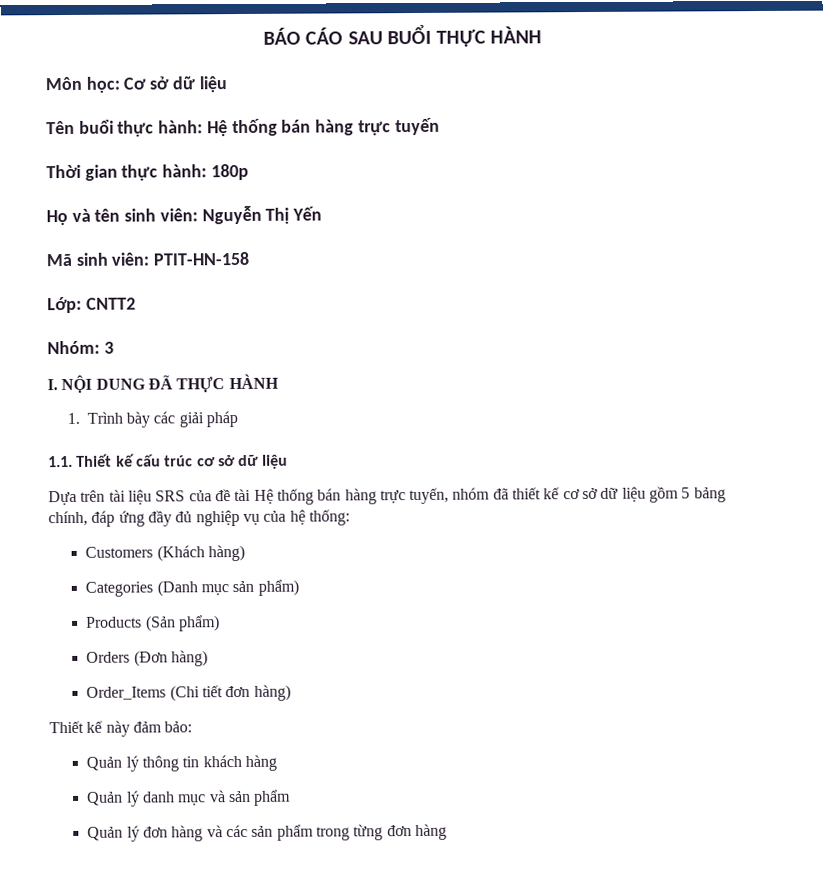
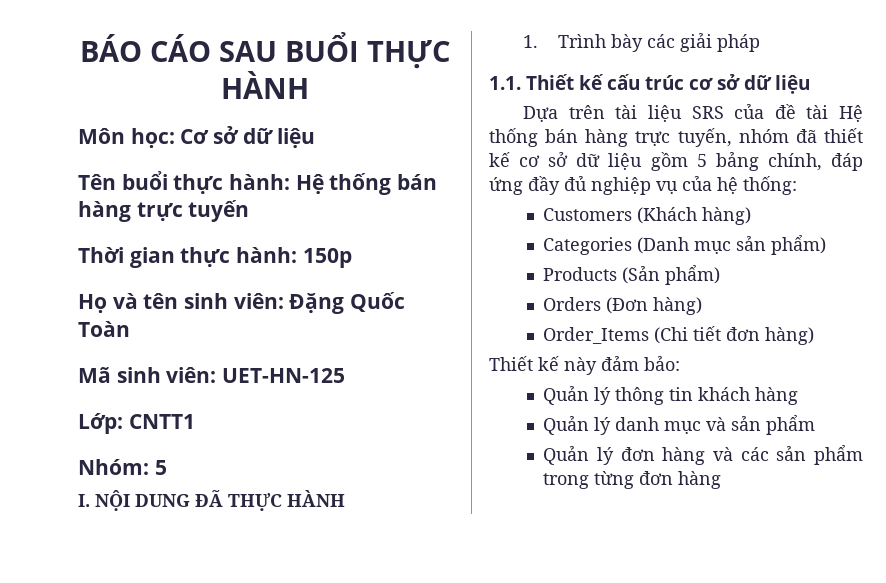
[210,163,249,181] 180p -> [302,248,352,268] 150p
[201,205,323,225] Nguyễn Thị Yến -> [289,292,406,314] [78,321,130,337] Đặng Quốc Toàn
[153,251,250,266] PTIT-HN-158 -> [222,368,346,383] UET-HN-125
[85,297,136,310] CNTT2 -> [128,414,195,429] CNTT1
[103,341,114,354] 3 -> [154,460,167,475] 5

